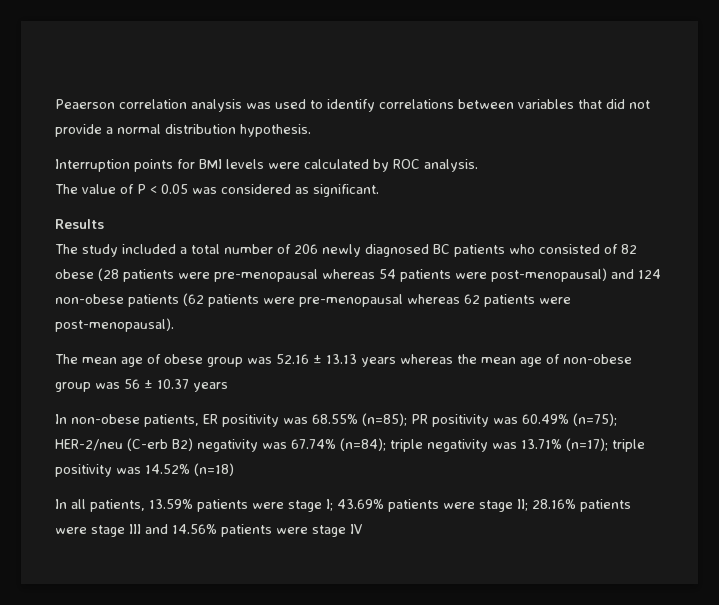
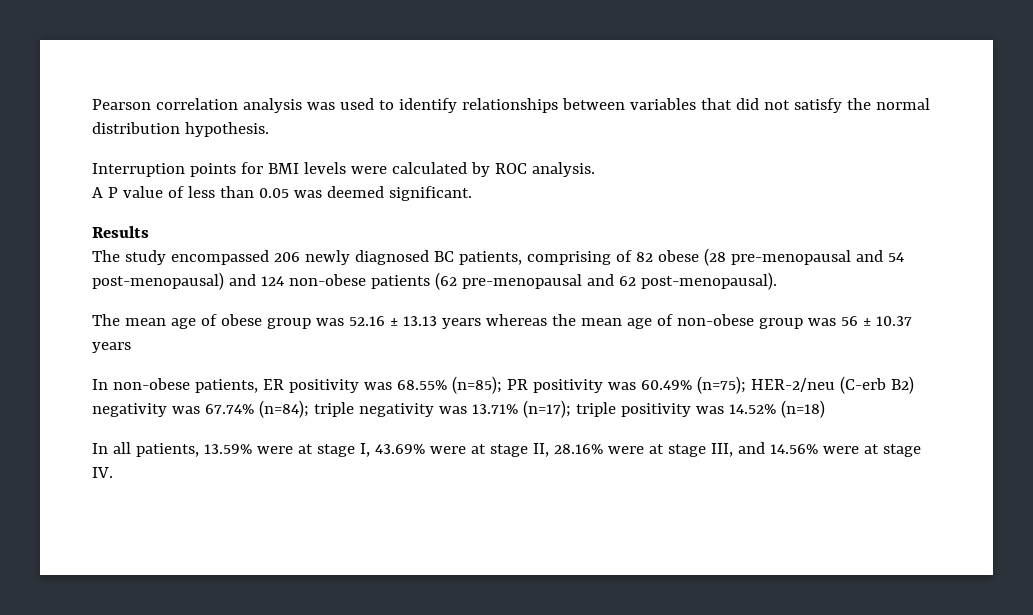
[55,99,115,109] Peaerson -> [92,99,151,110] Pearson
[379,99,454,109] correlations -> [461,98,558,113] relationships
[55,124,113,137] provide a -> [793,98,871,113] satisfy the
[55,184,309,194] The value of P < 0.05 was considered as -> [92,186,384,198] A P value of less than 0.05 was deemed
[122,244,291,254] included a total number of -> [170,250,269,265] encompassed
[454,244,600,257] patients who consisted -> [458,251,611,265] patients, comprising
[123,269,487,282] patients were pre-menopausal whereas 54 patients were -> [730,250,904,265] pre-menopausal and 54
[208,294,571,307] patients were pre-menopausal whereas 62 patients were -> [461,274,636,289] pre-menopausal and 62
[197,499,631,512] [55,524,363,537] patients were stage I; 43.69% patients were stage II; 28.16% patients were stage III and 14.56% patients were stage IV -> [256,442,921,457] [92,467,113,478] were at stage I, 43.69% were at stage II, 28.16% were at stage III, and 14.56% were at stage IV.

